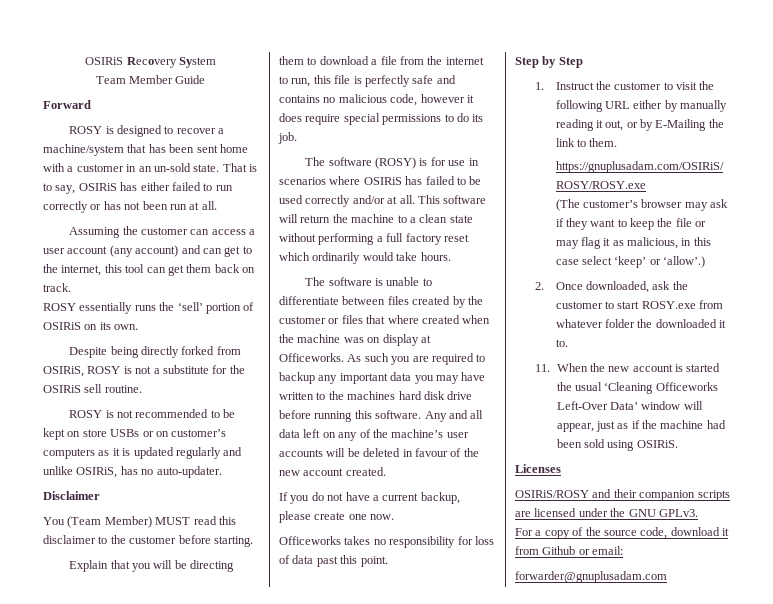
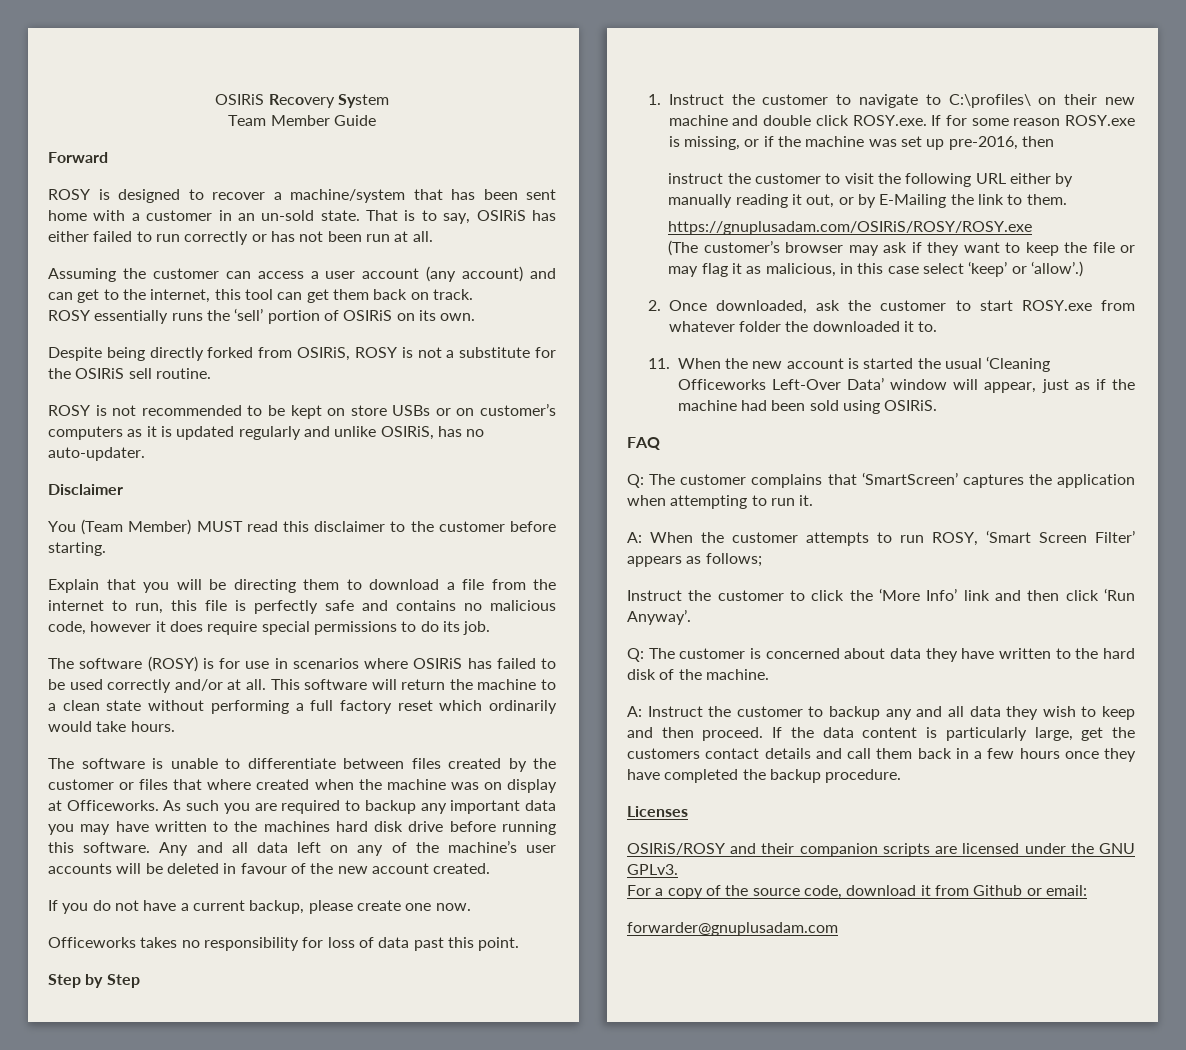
(673, 86) none -> [858,94,1135,108] [668,115,1135,126] [668,136,1054,150] [668,173,841,184] navigate to C:\profiles\ on their new machine and double click ROSY.exe. If for some reason ROSY.exe is missing, or if the machine was set up pre-2016, then // instruct the customer to
(678, 444) none -> [627,437,660,450] [627,472,1135,488] [627,495,814,509] [627,530,1135,546] [627,553,762,567] [627,588,1135,601] [627,609,691,625] [627,648,1135,662] [627,669,769,680] [627,706,1136,720] [627,727,1135,741] [627,748,1136,762] [627,769,902,783] // FAQ // Q: The customer complains that ‘SmartScreen’ captures the application when attempting to run it. // A: When the customer attempts to run ROSY, ‘Smart Screen Filter’ appears as follows; // Instruct the customer to click the ‘More Info’ link and then click ‘Run Anyway’. // Q: The customer is concerned about data they have written to the hard disk of the machine. // A: Instruct the customer to backup any and all data they wish to keep and then proceed. If the data content is particularly large, get the customers contact details and call them back in a few hours once they have completed the backup procedure.

